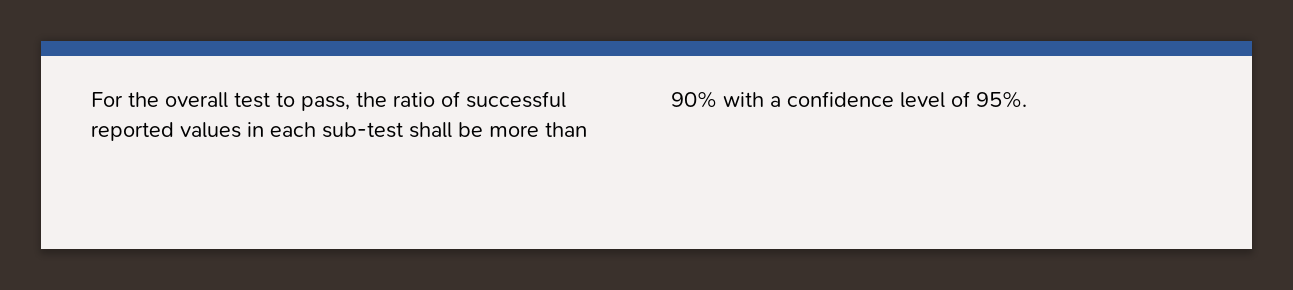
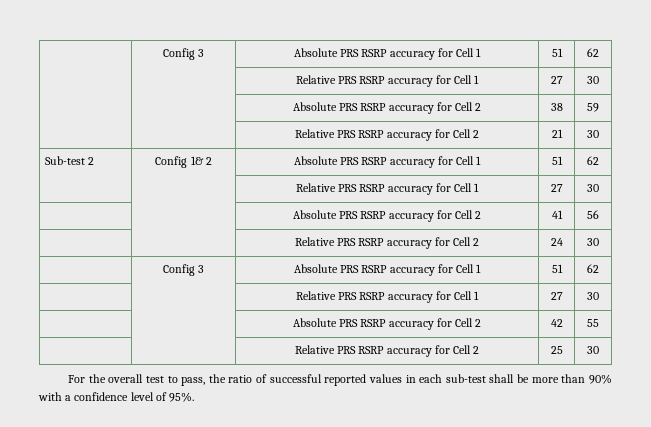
(91, 99) none -> [162,48,205,60] [293,48,482,60] [551,48,563,57] [587,48,599,57] [295,75,480,87] [550,76,563,84] [587,76,599,84] [292,102,482,114] [550,103,563,111] [587,103,599,112] [294,129,480,141] [551,129,563,138] [587,130,599,138] [44,156,95,165] [155,156,212,168] [293,156,482,168] [551,156,563,165] [587,156,599,165] [295,183,480,195] [550,184,563,192] [587,184,599,192] [292,210,482,222] [551,210,563,219] [587,210,599,219] [294,237,480,249] [550,238,563,246] [587,238,599,246] [162,264,205,276] [293,264,482,276] [551,264,563,273] [587,264,599,273] [295,291,480,303] [550,292,563,300] [587,292,599,300] [292,318,482,330] [550,319,563,327] [587,319,599,327] [294,345,480,357] [550,346,563,354] [587,346,599,354] | Config 3 | Absolute PRS RSRP accuracy for Cell 1 | 51 | 62 // | | Relative PRS RSRP accuracy for Cell 1 | 27 | 30 // | | Absolute PRS RSRP accuracy for Cell 2 | 38 | 59 // | | Relative PRS RSRP accuracy for Cell 2 | 21 | 30 // Sub-test 2 | Config 1& 2 | Absolute PRS RSRP accuracy for Cell 1 | 51 | 62 // | | Relative PRS RSRP accuracy for Cell 1 | 27 | 30 // | | Absolute PRS RSRP accuracy for Cell 2 | 41 | 56 // | | Relative PRS RSRP accuracy for Cell 2 | 24 | 30 // | Config 3 | Absolute PRS RSRP accuracy for Cell 1 | 51 | 62 // | | Relative PRS RSRP accuracy for Cell 1 | 27 | 30 // | | Absolute PRS RSRP accuracy for Cell 2 | 42 | 55 // | | Relative PRS RSRP accuracy for Cell 2 | 25 | 30 //

